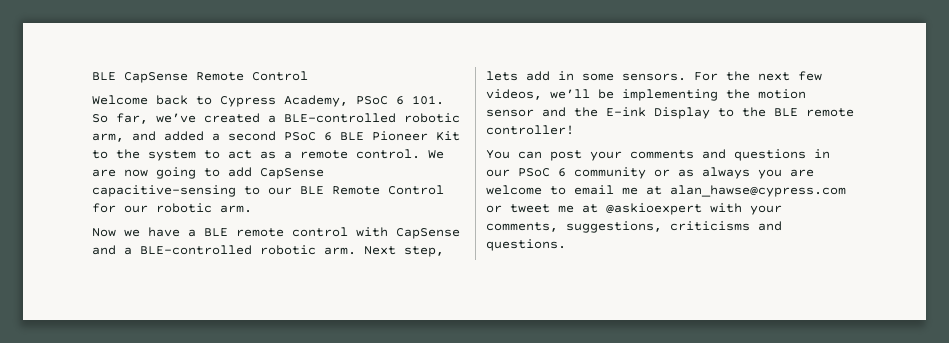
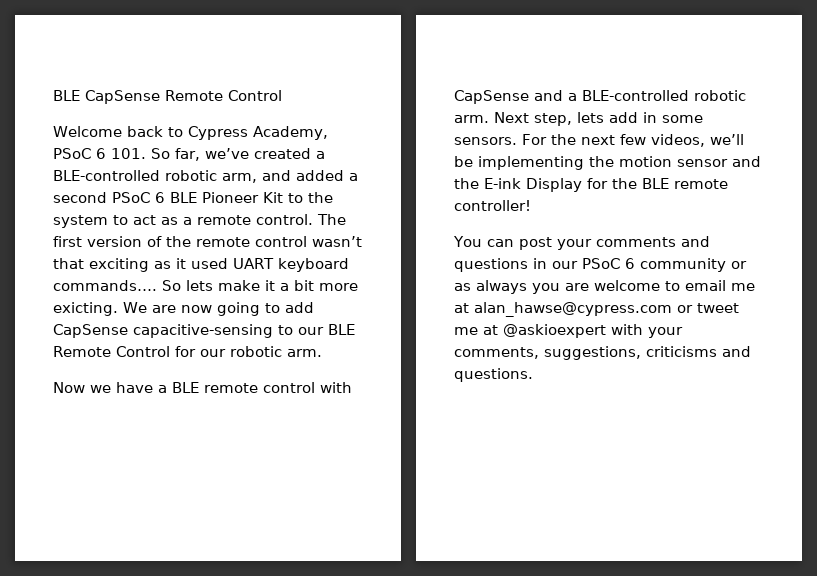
(420, 154) none -> [317,214,346,225] [53,236,362,247] [53,258,349,272] [53,280,358,291] [53,302,118,316] The first version of the remote control wasn’t that exciting as it used UART keyboard commands…. So lets make it a bit more exicting.
[718,108,734,117] to -> [587,178,608,189] for

